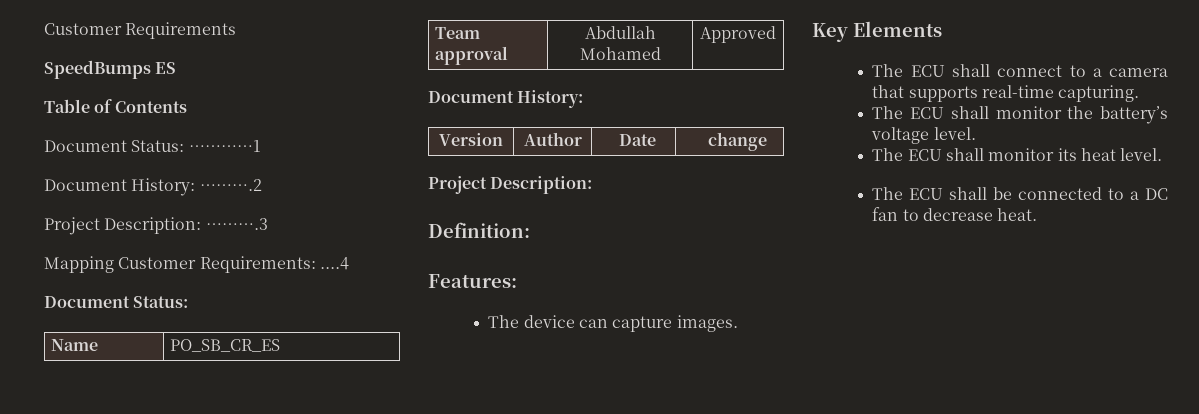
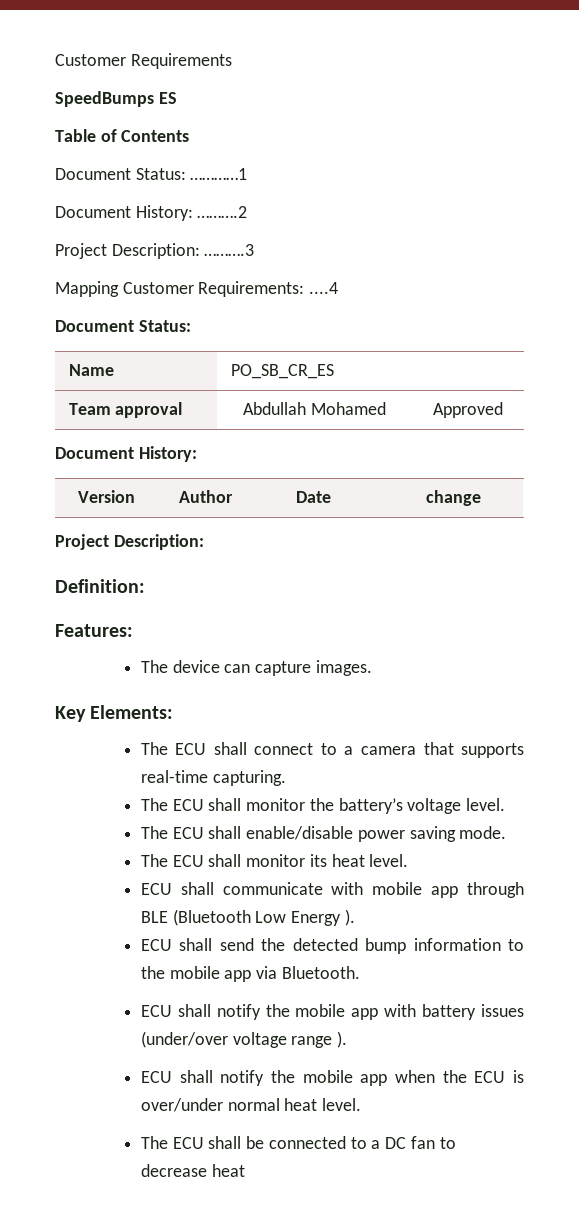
[853,21,942,37] Elements -> [90,705,174,719] Elements:
(976, 133) none -> [140,826,507,842] // The ECU shall enable/disable power saving mode.
(1163, 154) none -> [140,882,524,898] [140,909,355,926] [140,938,524,954] [140,966,360,982] [140,1004,524,1020] [140,1031,348,1048] [140,1070,524,1086] [140,1098,362,1112] // ECU shall communicate with mobile app through BLE (Bluetooth Low Energy ). // ECU shall send the detected bump information to the mobile app via Bluetooth. // ECU shall notify the mobile app with battery issues (under/over voltage range ). // ECU shall notify the mobile app when the ECU is over/under normal heat level.
[997,208,1038,221] heat. -> [211,1164,245,1177] heat

